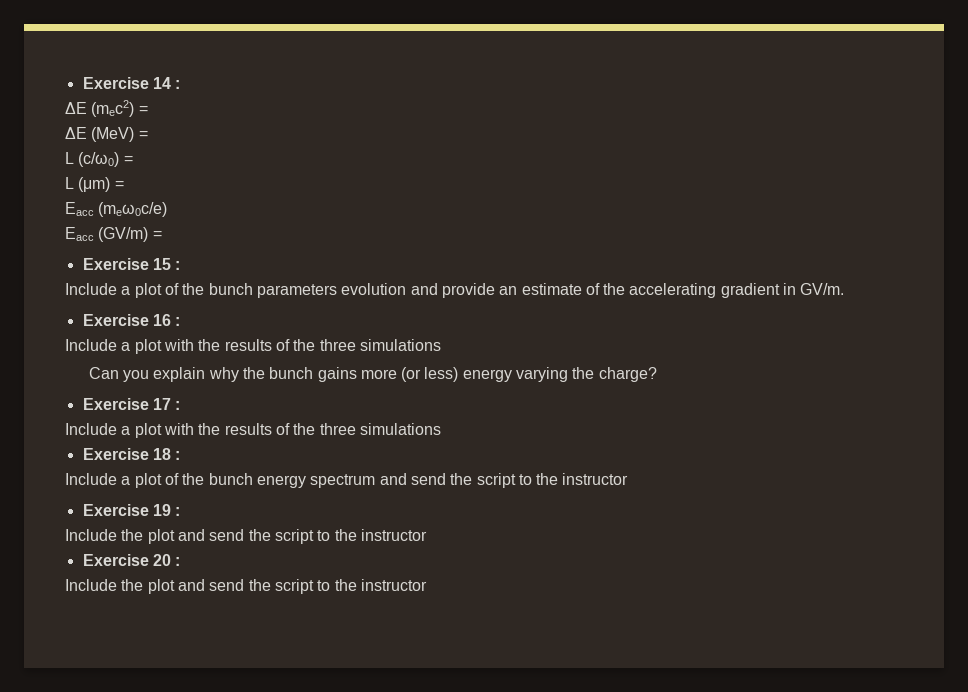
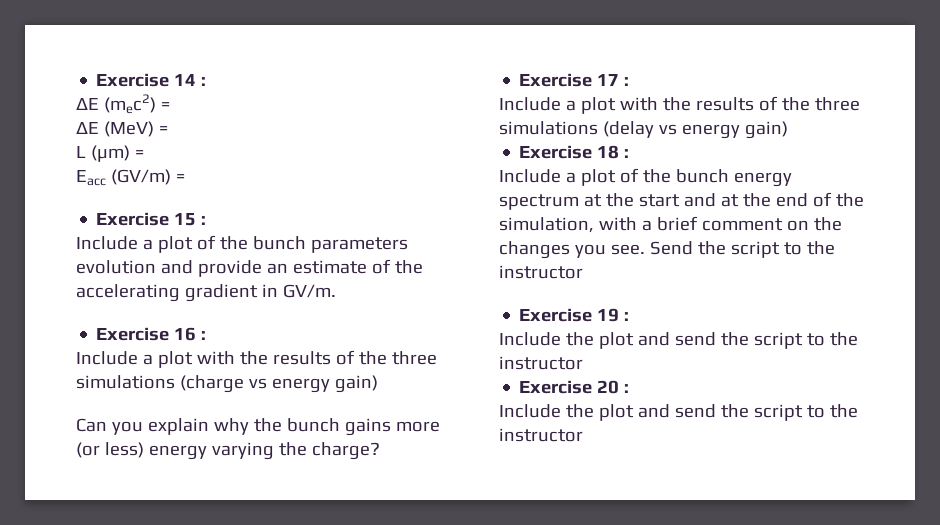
[65,152,133,167] // L (c/ω0) = -> (168, 130) none
[65,202,168,217] // Eacc (meω0c/e) -> (144, 154) none
(441, 345) none -> [179,375,378,393] (charge vs energy gain)
(441, 429) none -> [602,121,788,139] (delay vs energy gain)
[379,473,446,485] and send -> [583,192,864,207] [499,216,842,233] [499,241,693,259] at the start and at the end of the simulation, with a brief comment on the changes you see. Send

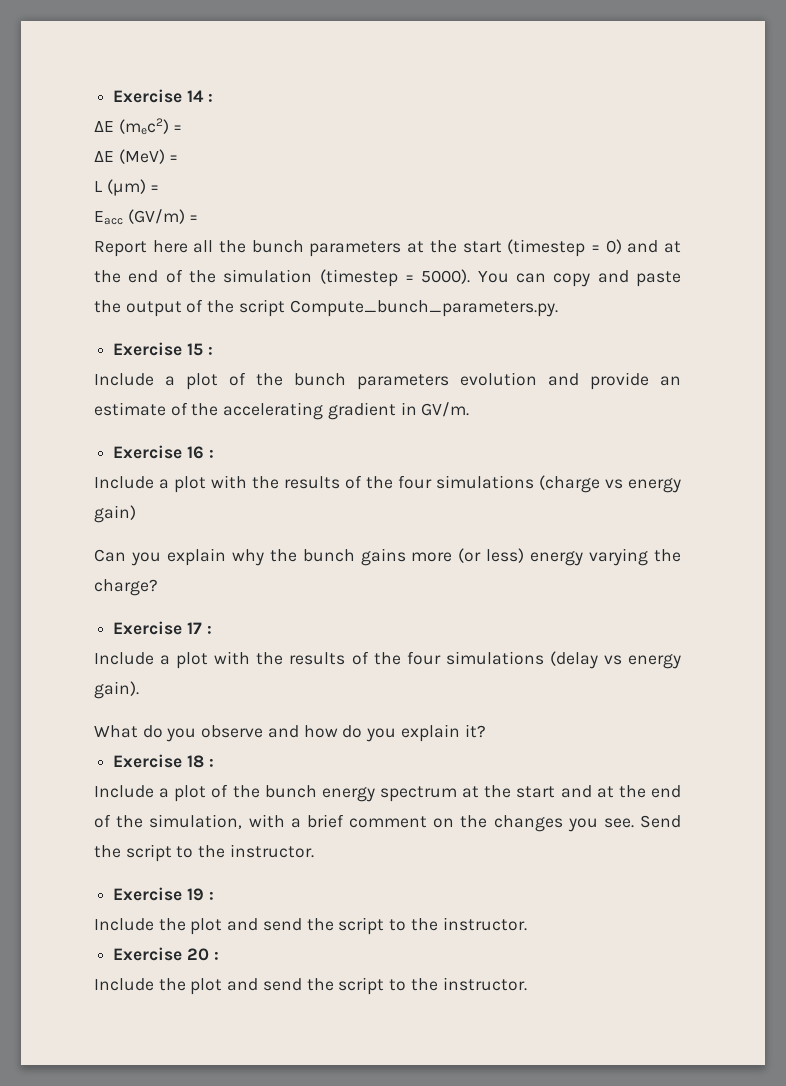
(185, 178) none -> [94,239,681,257] [94,269,681,287] [94,299,558,317] // Report here all the bunch parameters at the start (timestep = 0) and at the end of the simulation (timestep = 5000). You can copy and paste the output of the script Compute_bunch_parameters.py.
[391,351,437,365] three -> [398,475,432,489] four
[814,97,860,111] three -> [406,651,441,665] four
[744,121,788,139] gain) -> [94,681,139,699] [94,724,486,742] gain). // What do you observe and how do you explain it?
[499,265,583,279] instructor -> [229,844,314,858] instructor.
[499,356,583,370] instructor -> [442,917,527,931] instructor.
[499,428,583,442] instructor -> [442,977,527,991] instructor.

